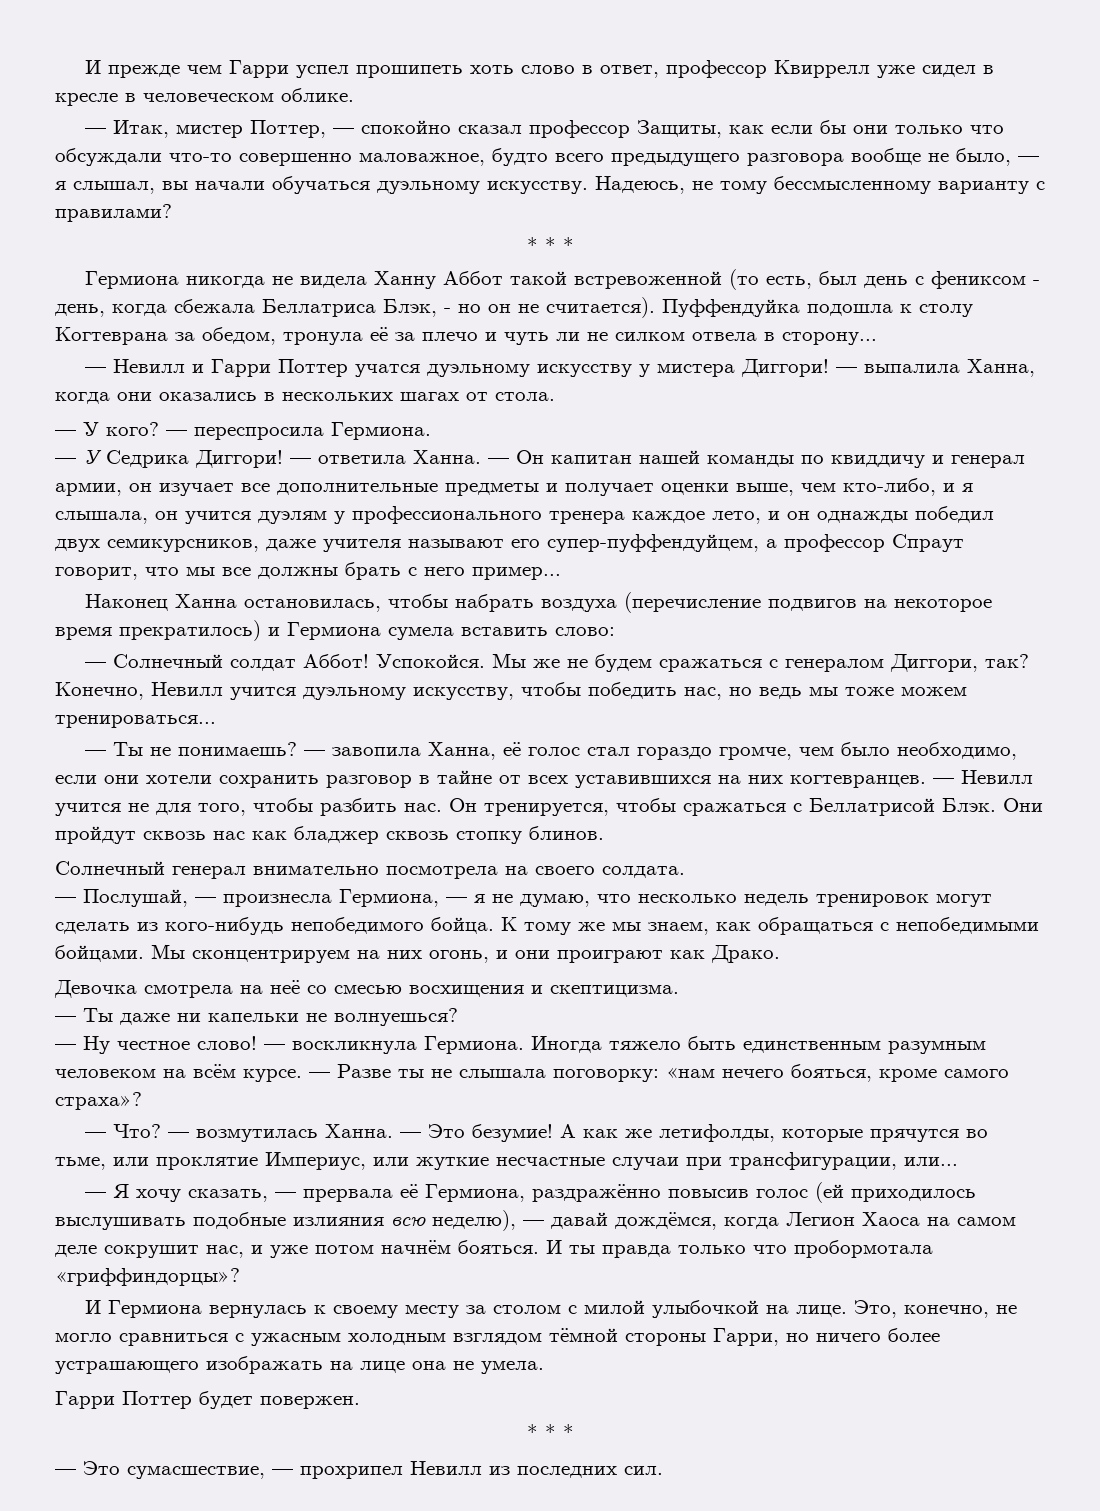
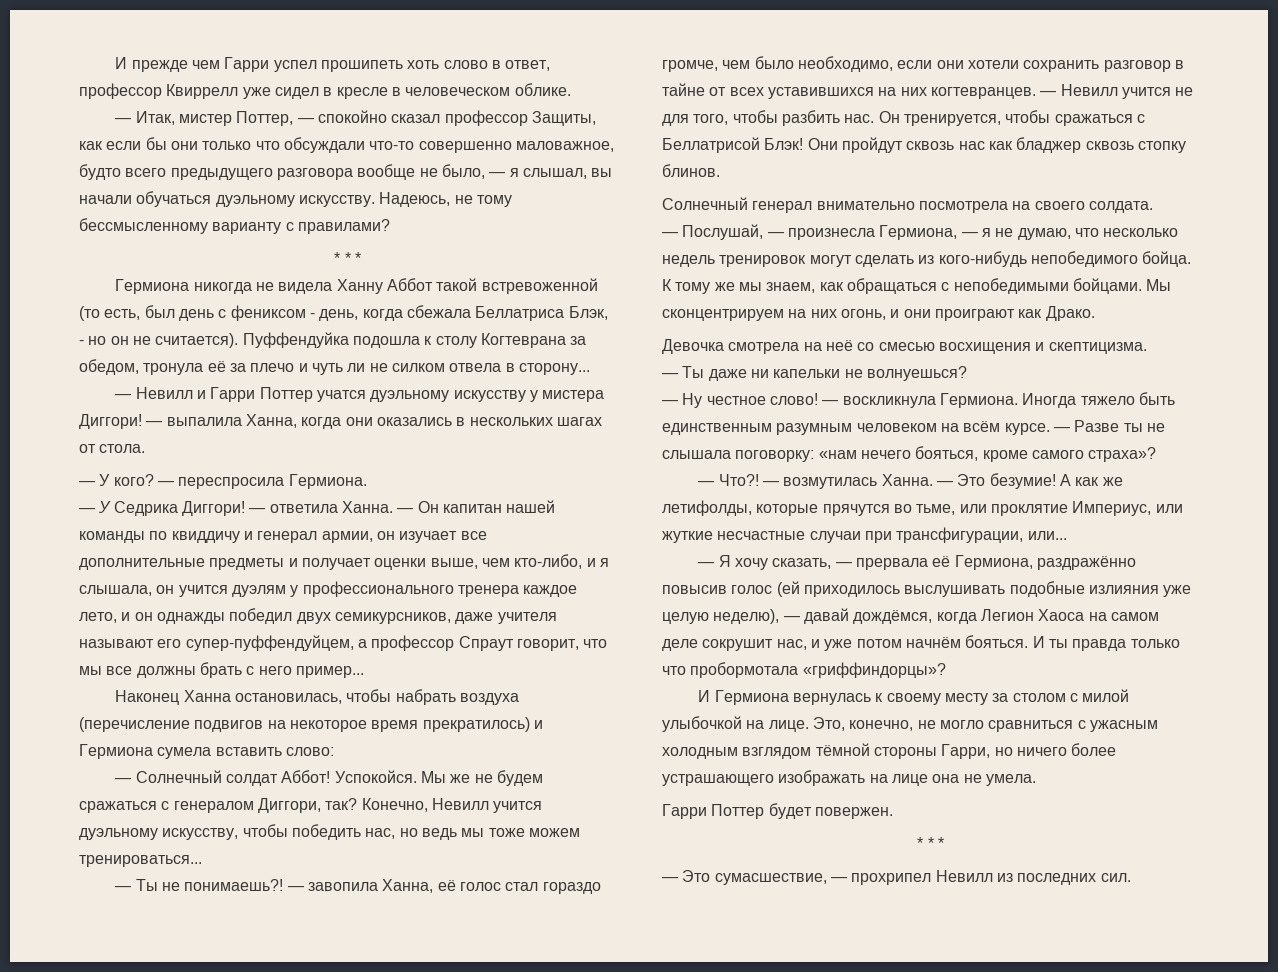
[177,742,297,756] понимаешь? -> [184,879,284,891] понимаешь?!
[942,798,996,812] Блэк. -> [764,138,804,150] Блэк!
[112,1124,161,1138] Что? -> [718,474,759,486] Что?!
[391,1217,426,1227] всю -> [1163,585,1192,597] [662,612,709,624] уже целую

